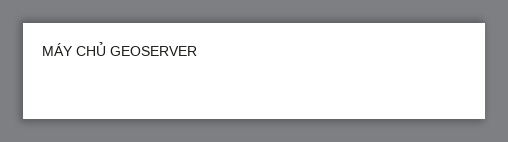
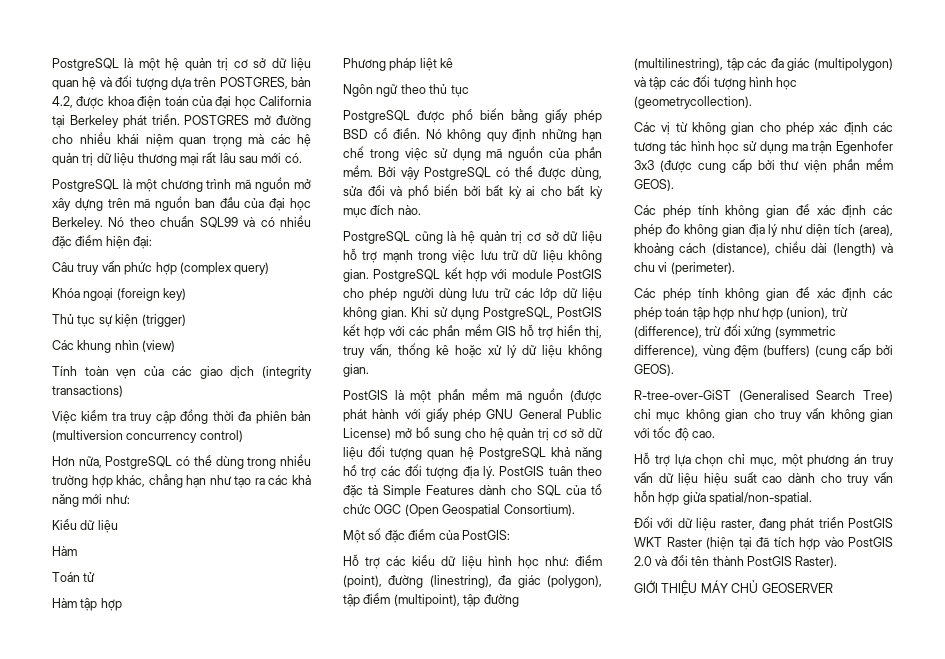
(42, 49) none -> [52,58,312,71] [52,75,311,90] [52,96,311,109] [52,114,311,128] [52,132,311,147] [52,152,302,166] [52,177,311,192] [52,196,311,211] [52,215,311,230] [52,235,153,249] [52,261,270,275] [52,288,187,301] [52,314,186,327] [52,340,176,353] [52,366,312,379] [52,385,123,397] [52,409,312,424] [52,430,243,443] [52,454,311,469] [52,474,311,488] [52,494,130,507] [52,519,118,533] [52,546,77,556] [52,572,96,582] [52,598,122,611] [343,58,454,71] [343,84,469,97] [343,108,602,123] [343,128,602,142] [343,146,602,161] [343,165,602,180] [343,184,603,199] [343,205,421,218] [343,231,602,244] [343,248,602,263] [343,267,602,282] [343,288,602,301] [343,307,602,320] [343,324,602,339] [343,343,602,358] [343,364,369,377] [343,388,602,403] [343,408,602,422] [343,427,603,441] [343,445,602,460] [343,464,602,479] [343,484,602,498] [343,504,575,517] [343,528,510,543] [343,554,602,569] [343,575,602,588] [343,593,519,607] [634,58,893,71] [634,75,798,90] [634,96,752,109] [634,122,893,135] [634,141,893,154] [634,158,893,173] [634,179,674,191] [634,204,893,218] [634,224,893,237] [634,241,893,256] [634,262,735,275] [634,287,893,301] [634,307,848,320] [634,324,836,339] [634,344,893,358] [634,364,674,376] [634,390,893,402] [634,408,893,422] [634,426,716,441] [634,452,894,467] [634,472,893,486] [634,490,813,505] [634,516,893,531] [634,537,893,550] [634,555,838,568] [634,580,698,596] PostgreSQL là một hệ quản trị cơ sở dữ liệu quan hệ và đối tượng dựa trên POSTGRES, bản 4.2, được khoa điện toán của đại học California tại Berkeley phát triển. POSTGRES mở đường cho nhiều khái niệm quan trọng mà các hệ quản trị dữ liệu thương mại rất lâu sau mới có. // PostgreSQL là một chương trình mã nguồn mở xây dựng trên mã nguồn ban đầu của đại học Berkeley. Nó theo chuẩn SQL99 và có nhiều đặc điểm hiện đại: // Câu truy vấn phức hợp (complex query) // Khóa ngoại (foreign key) // Thủ tục sự kiện (trigger) // Các khung nhìn (view) // Tính toàn vẹn của các giao dịch (integrity transactions) // Việc kiểm tra truy cập đồng thời đa phiên bản (multiversion concurrency control) // Hơn nữa, PostgreSQL có thể dùng trong nhiều trường hợp khác, chẳng hạn như tạo ra các khả năng mới như: // Kiểu dữ liệu // Hàm // Toán tử // Hàm tập hợp // Phương pháp liệt kê // Ngôn ngữ theo thủ tục // PostgreSQL được phổ biến bằng giấy phép BSD cổ điển. Nó không quy định những hạn chế trong việc sử dụng mã nguồn của phần mềm. Bởi vậy PostgreSQL có thể được dùng, sửa đổi và phổ biến bởi bất kỳ ai cho bất kỳ mục đích nào. // PostgreSQL cũng là hệ quản trị cơ sở dữ liệu hỗ trợ mạnh trong việc lưu trữ dữ liệu không gian. PostgreSQL kết hợp với module PostGIS cho phép người dùng lưu trữ các lớp dữ liệu không gian. Khi sử dụng PostgreSQL, PostGIS kết hợp với các phần mềm GIS hỗ trợ hiển thị, truy vấn, thống kê hoặc xử lý dữ liệu không gian. // PostGIS là một phần mềm mã nguồn (được phát hành với giấy phép GNU General Public License) mở bổ sung cho hệ quản trị cơ sở dữ liệu đối tượng quan hệ PostgreSQL khả năng hổ trợ các đối tượng địa lý. PostGIS tuân theo đặc tả Simple Features dành cho SQL của tổ chức OGC (Open Geospatial Consortium). // Một số đặc điểm của PostGIS: // Hỗ trợ các kiểu dữ liệu hình học như: điểm (point), đường (linestring), đa giác (polygon), tập điểm (multipoint), tập đường (multilinestring), tập các đa giác (multipolygon) và tập các đối tượng hình học (geometrycollection). // Các vị từ không gian cho phép xác định các tương tác hình học sử dụng ma trận Egenhofer 3x3 (được cung cấp bởi thư viện phần mềm GEOS). // Các phép tính không gian để xác định các phép đo không gian địa lý như diện tích (area), khoảng cách (distance), chiều dài (length) và chu vi (perimeter). // Các phép tính không gian để xác định các phép toán tập hợp như hợp (union), trừ (difference), trừ đối xứng (symmetric difference), vùng đệm (buffers) (cung cấp bởi GEOS). // R-tree-over-GiST (Generalised Search Tree) chỉ mục không gian cho truy vấn không gian với tốc độ cao. // Hỗ trợ lựa chọn chỉ mục, một phương án truy vấn dữ liệu hiệu suất cao dành cho truy vấn hỗn hợp giửa spatial/non-spatial. // Đối với dữ liệu raster, đang phát triển PostGIS WKT Raster (hiện tại đã tích hợp vào PostGIS 2.0 và đổi tên thành PostGIS Raster). // GIỚI THIỆU

